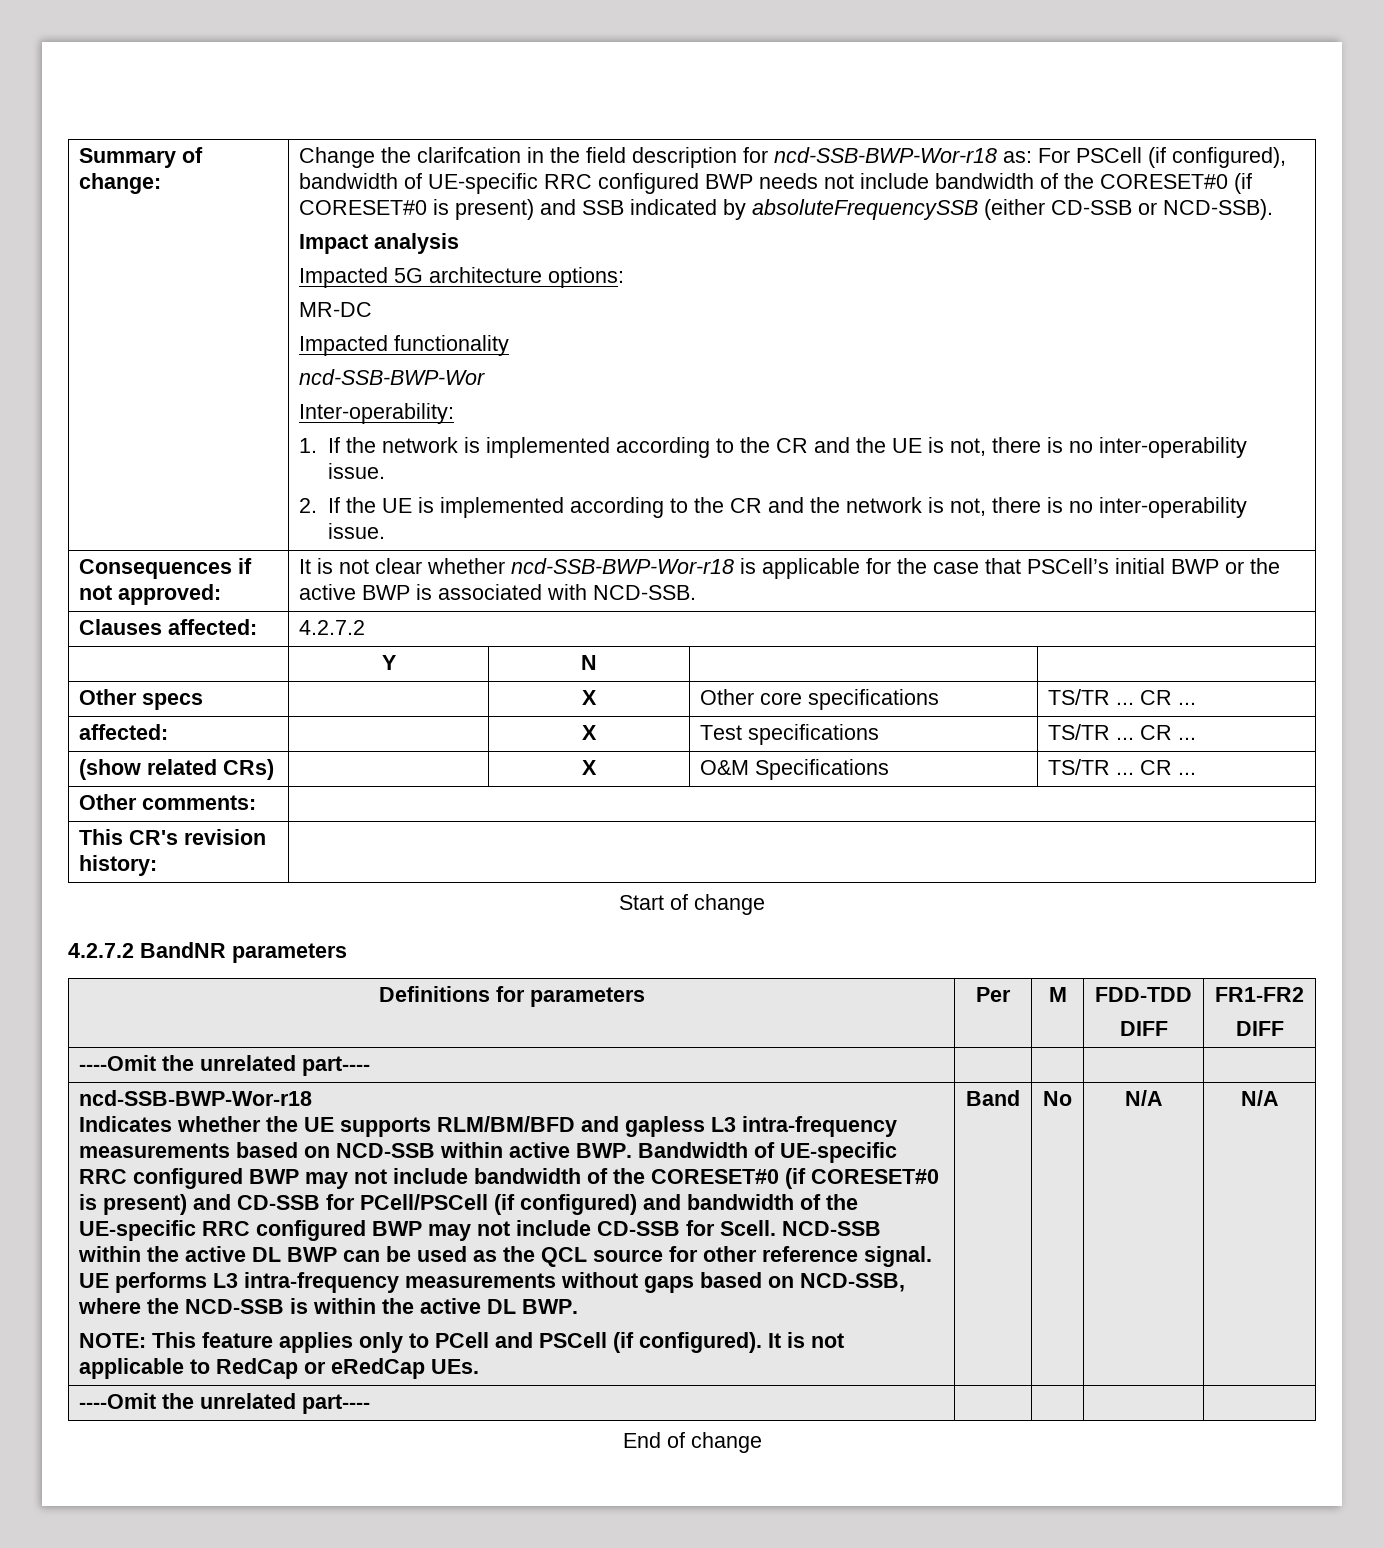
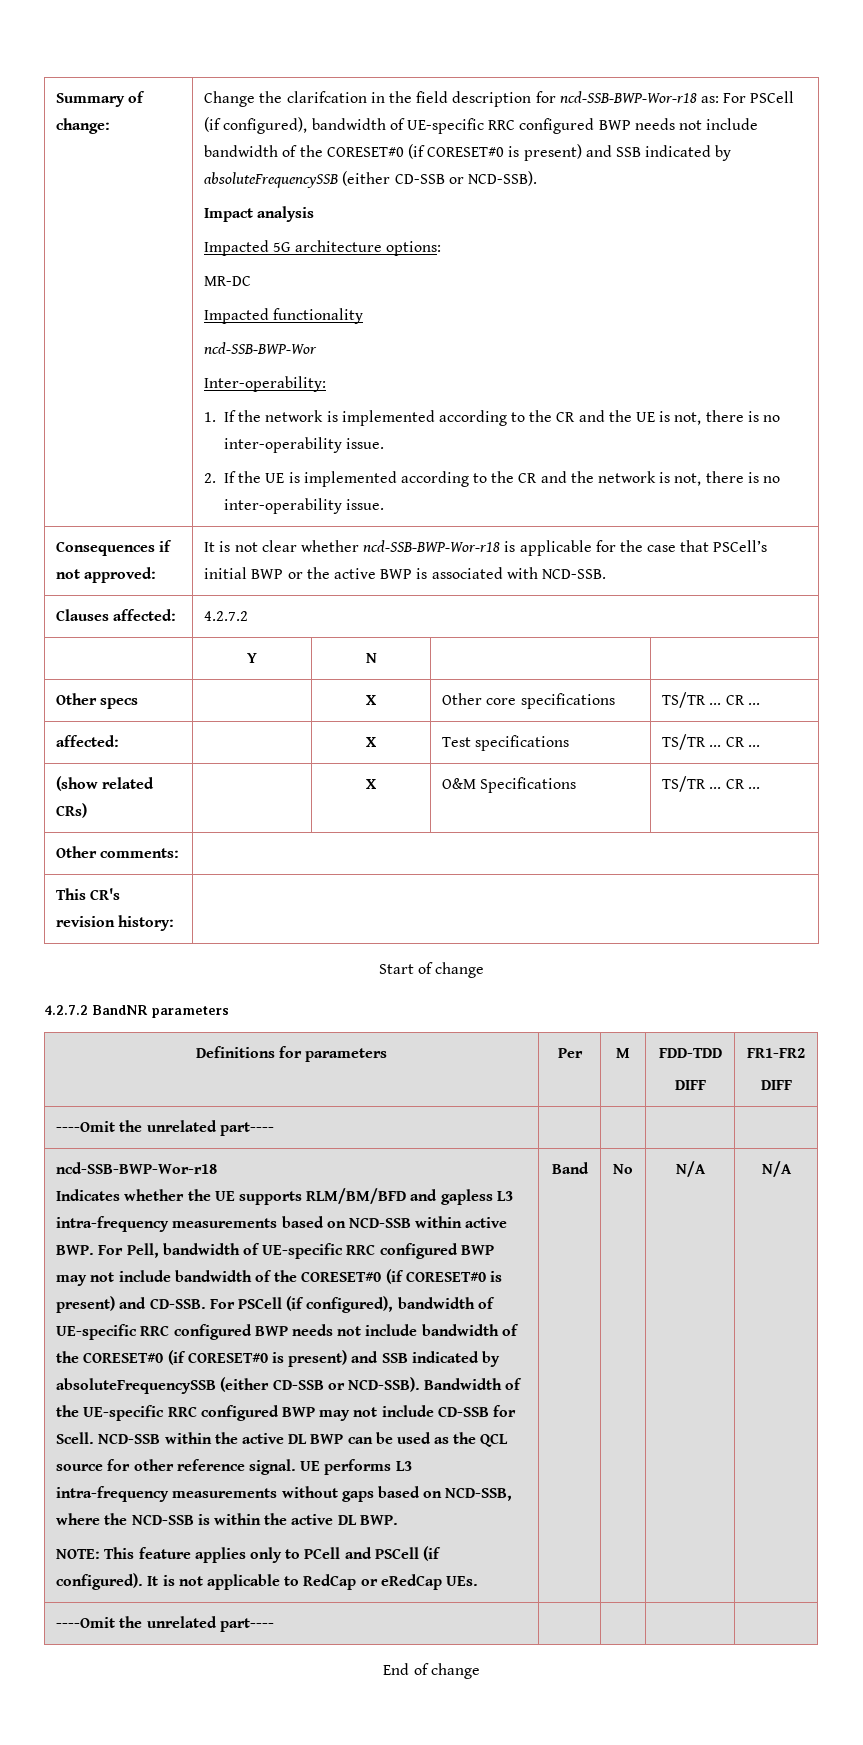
[637,1142,748,1158] Bandwidth -> [98,1243,240,1258] For Pell, bandwidth
[236,1194,794,1215] CD-SSB for PCell/PSCell (if configured) and bandwidth -> [149,1296,495,1313] [56,1324,519,1340] [56,1350,500,1367] [56,1377,503,1394] CD-SSB. For PSCell (if configured), bandwidth of UE-specific RRC configured BWP needs not include bandwidth of the CORESET#0 (if CORESET#0 is present) and SSB indicated by absoluteFrequencySSB (either CD-SSB or NCD-SSB). Bandwidth

